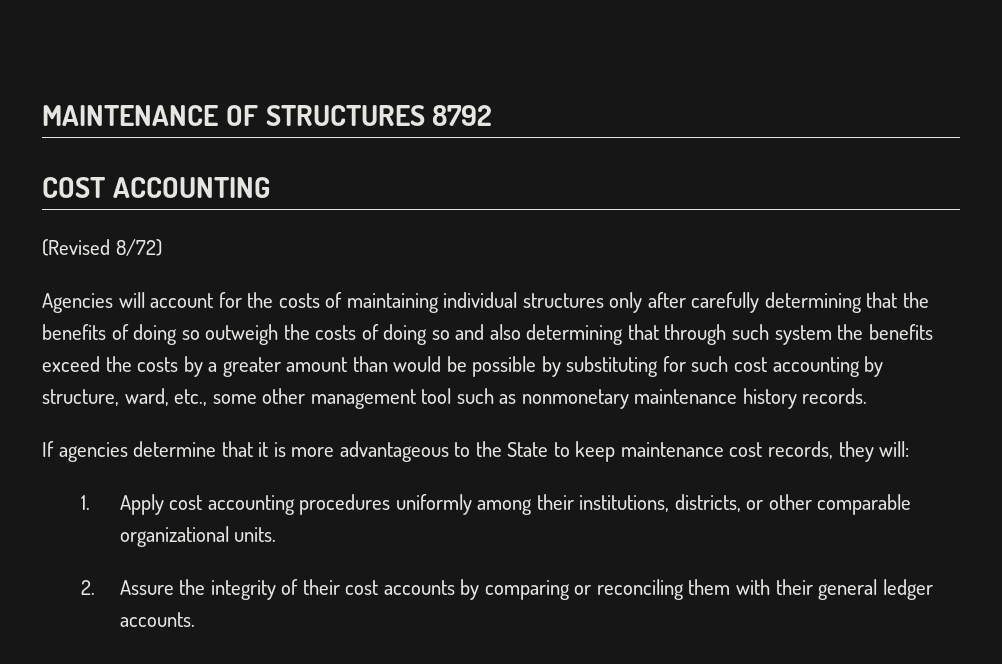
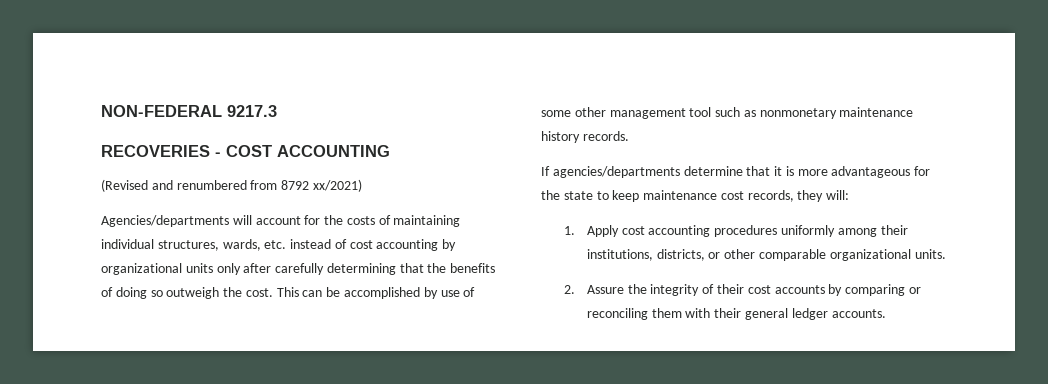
[42,105,493,126] MAINTENANCE OF STRUCTURES 8792 // -> [101,105,277,117] [101,145,221,157] NON-FEDERAL 9217.3 // RECOVERIES -
[115,239,162,256] [42,293,113,313] 8/72) // Agencies -> [151,179,362,192] [101,215,229,227] and renumbered from 8792 xx/2021) // Agencies/departments
[522,293,604,308] structures -> [157,239,457,251] [101,263,213,275] structures, wards, etc. instead of cost accounting by organizational units
[315,324,933,345] [42,356,884,377] [42,388,208,406] costs of doing so and also determining that through such system the benefits exceed the costs by a greater amount than would be possible by substituting for such cost accounting by structure, ward, etc., -> [245,287,476,299] cost. This can be accomplished by use of
[58,442,128,462] agencies -> [552,166,680,178] agencies/departments
[454,441,549,457] to the State -> [914,166,931,176] [541,190,593,200] for the state

